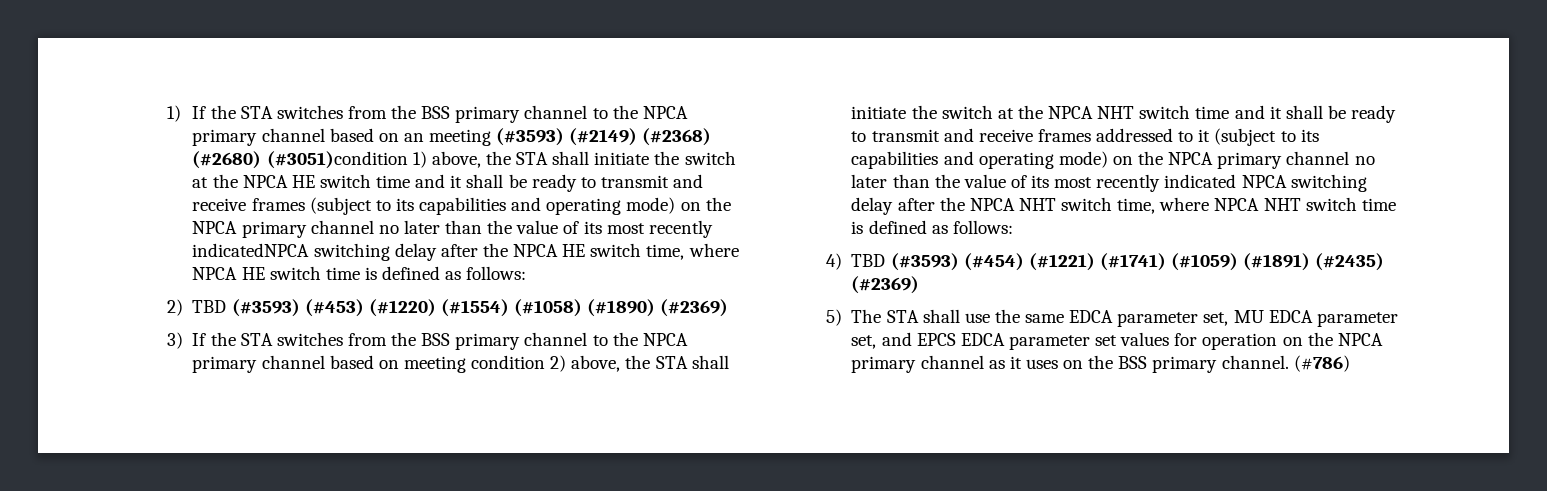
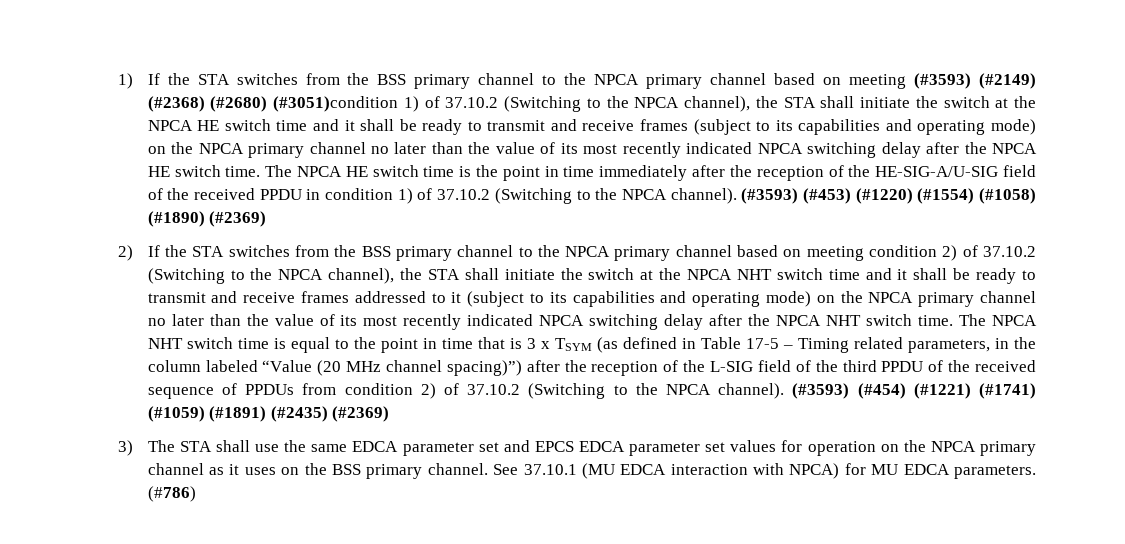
[403,133,424,142] an -> (842, 81) none
[431,151,481,168] above, -> [424,96,751,112] of 37.10.2 (Switching to the NPCA channel),
[192,243,310,257] indicatedNPCA -> [686,142,803,154] indicated NPCA
[646,243,739,260] time, where -> [225,165,293,177] time. The
[382,266,527,280] [166,299,227,316] defined as follows: // 2) TBD -> [476,165,1036,181] [147,188,737,204] the point in time immediately after the reception of the HE-SIG-A/U-SIG field of the received PPDU in condition 1) of 37.10.2 (Switching to the NPCA channel).
[166,332,183,349] 3) -> [118,245,134,261] 2)
[571,355,621,372] above, -> [962,245,1036,257] [147,268,395,284] of 37.10.2 (Switching to the NPCA channel),
[1117,197,1210,214] time, where -> [918,314,987,326] time. The
[868,220,1013,234] [825,253,886,270] defined as follows: // 4) TBD -> [290,337,1036,353] [147,360,1036,376] [147,383,785,399] equal to the point in time that is 3 x TSYM (as defined in Table 17-5 – Timing related parameters, in the column labeled “Value (20 MHz channel spacing)”) after the reception of the L-SIG field of the third PPDU of the received sequence of PPDUs from condition 2) of 37.10.2 (Switching to the NPCA channel).
[825,309,842,326] 5) -> [118,440,134,456] 3)
[1203,310,1398,327] [851,335,877,349] set, MU EDCA parameter set, -> [478,442,499,452] set
(1289, 362) none -> [493,463,1036,479] See 37.10.1 (MU EDCA interaction with NPCA) for MU EDCA parameters.

